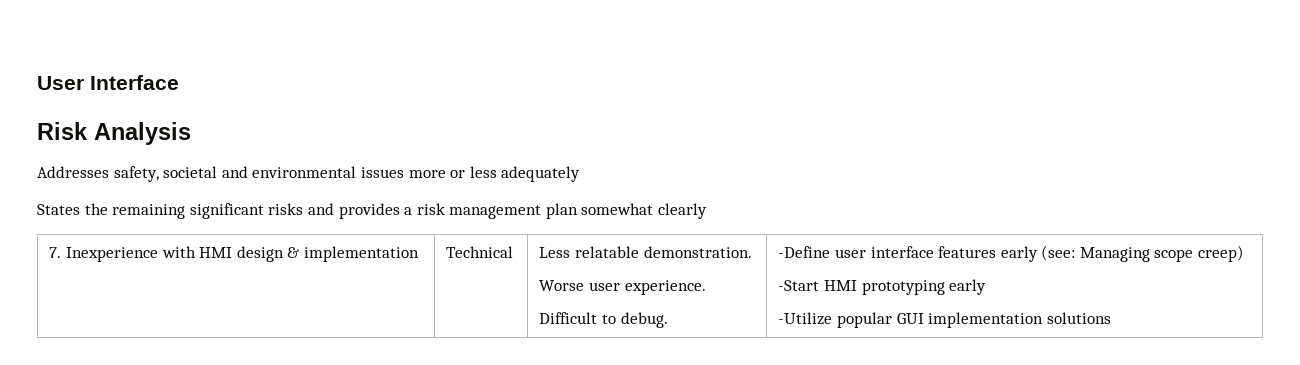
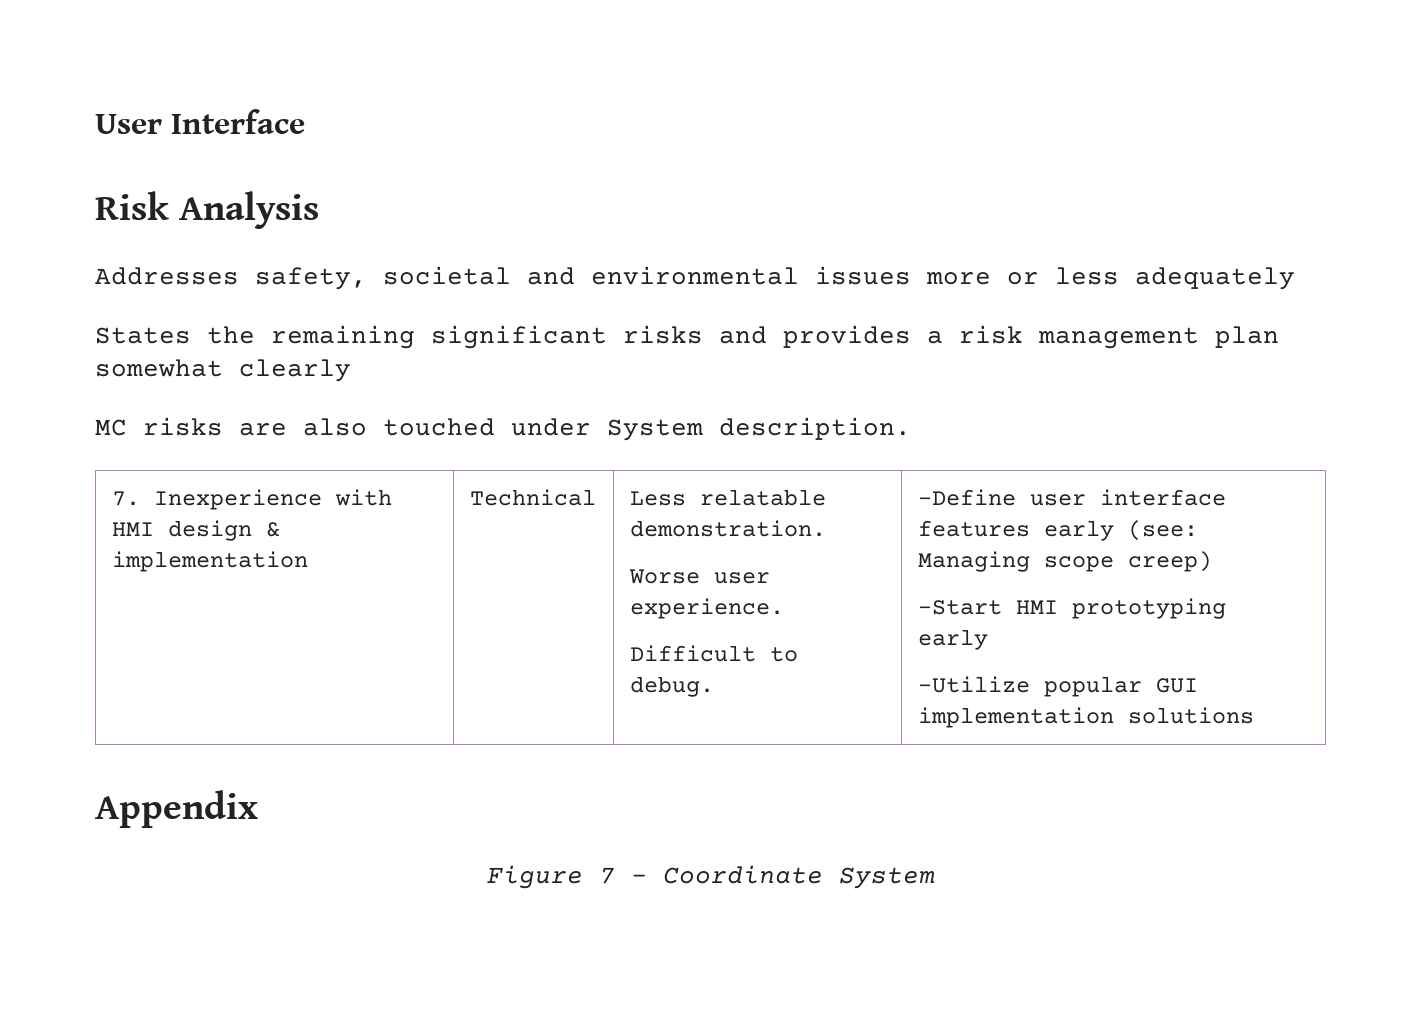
(708, 211) none -> [95,417,911,441] // MC risks are also touched under System description.
(1111, 318) none -> [95,790,258,828] [486,865,935,889] // Appendix // Figure 7 - Coordinate System

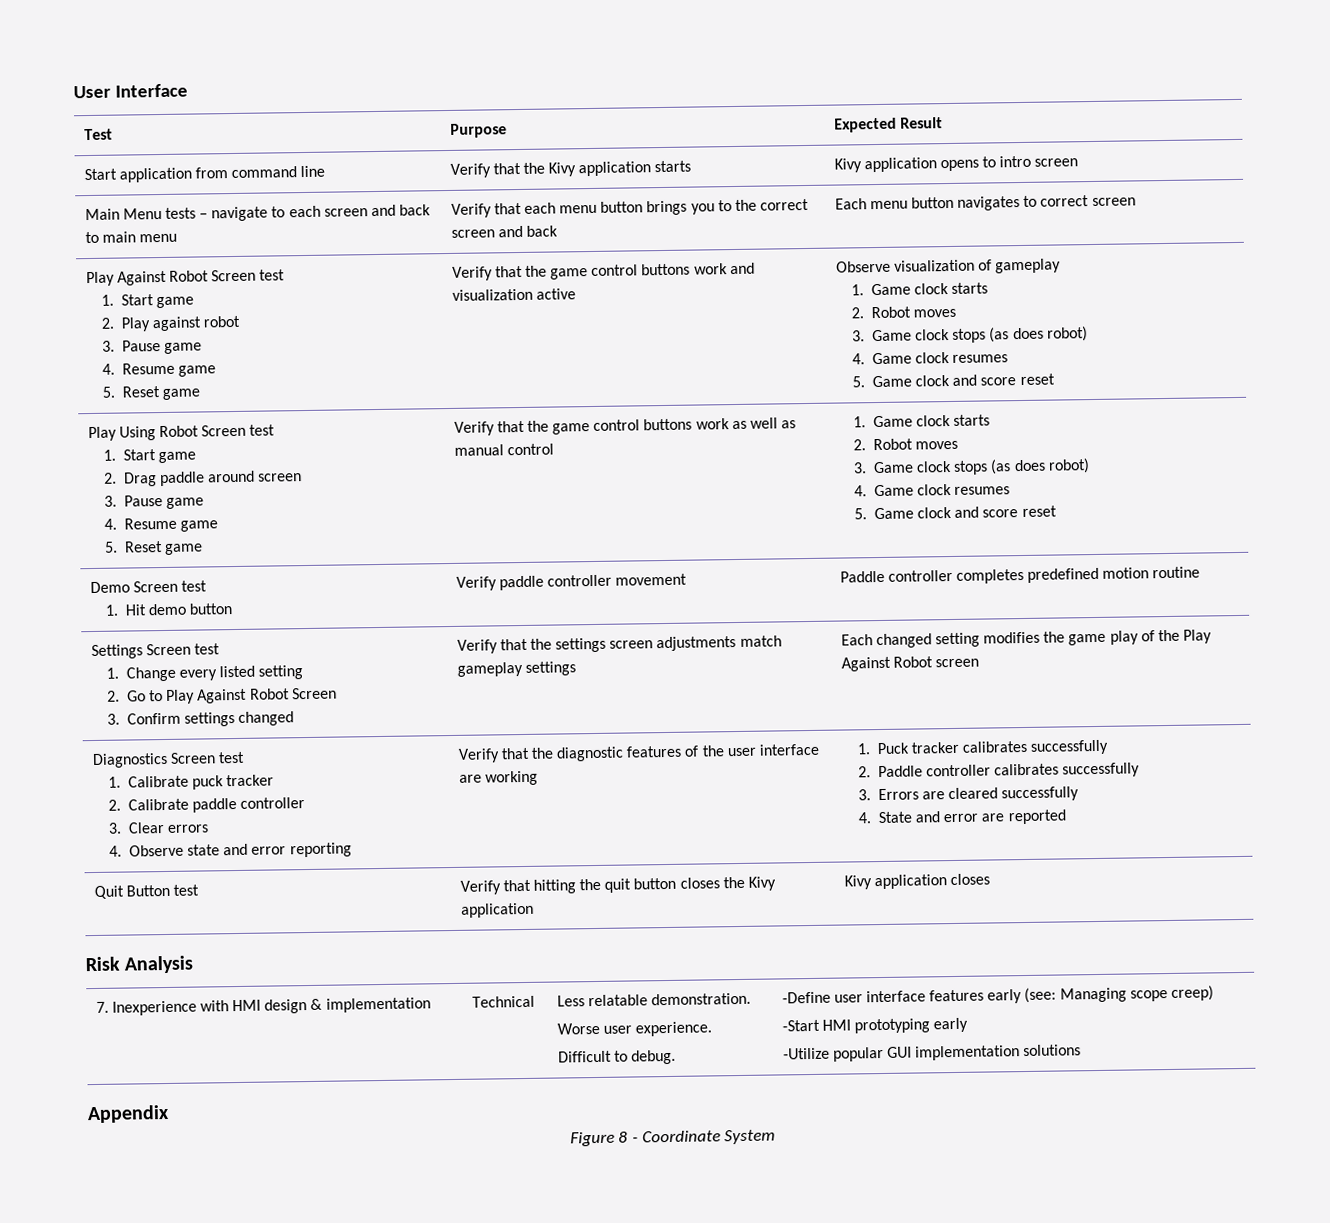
[95,191,320,229] [95,266,1295,290] [95,325,1279,349] [95,359,351,382] [95,417,911,441] // Risk Analysis // Addresses safety, societal and environmental issues more or less adequately // States the remaining significant risks and provides a risk management plan somewhat clearly // MC risks are also touched under System description. -> [83,128,113,141] [449,123,507,138] [833,117,943,133] [83,165,326,183] [449,160,692,178] [833,155,1079,173] [84,204,432,222] [84,231,177,244] [450,198,810,218] [450,225,558,238] [834,195,1136,211] [85,269,286,287] [101,294,194,309] [101,315,241,332] [102,340,202,354] [102,362,216,377] [102,386,200,401] [451,262,755,281] [451,288,576,301] [835,258,1062,274] [851,282,989,296] [851,306,956,319] [852,326,1088,343] [852,352,1009,365] [852,373,1055,388] [87,424,276,442] [103,449,196,464] [104,470,303,487] [104,495,204,509] [104,517,218,532] [104,541,203,555] [453,417,797,436] [453,443,554,456] [853,414,991,428] [853,438,958,451] [853,458,1090,475] [854,483,1011,497] [854,505,1057,520] [89,580,207,594] [105,603,233,616] [455,573,688,591] [839,566,1201,584] [90,643,220,660] [106,665,304,682] [107,687,337,704] [107,711,295,727] [456,635,782,654] [456,661,576,677] [840,629,1213,649] [840,656,979,672] [91,751,245,769] [108,774,275,790] [108,797,306,813] [108,822,209,834] [109,842,352,858] [457,743,820,763] [458,770,538,786] [857,739,1110,755] [858,762,1141,778] [858,786,1080,802] [858,809,1066,825] [93,884,199,900] [459,876,776,895] [460,902,534,918] [843,873,990,890] [85,955,194,974] // Test | Purpose | Expected Result // Start application from command line | Verify that the Kivy application starts | Kivy application opens to intro screen // Main Menu tests – navigate to each screen and back to main menu | Verify that each menu button brings you to the correct screen and back | Each menu button navigates to correct screen // Play Against Robot Screen test // 1. Start game // 2. Play against robot // 3. Pause game // 4. Resume game // 5. Reset game | Verify that the game control buttons work and visualization active | Observe visualization of gameplay // 1. Game clock starts // 2. Robot moves // 3. Game clock stops (as does robot) // 4. Game clock resumes // 5. Game clock and score reset // Play Using Robot Screen test // 1. Start game // 2. Drag paddle around screen // 3. Pause game // 4. Resume game // 5. Reset game | Verify that the game control buttons work as well as manual control | 1. Game clock starts // 2. Robot moves // 3. Game clock stops (as does robot) // 4. Game clock resumes // 5. Game clock and score reset // Demo Screen test // 1. Hit demo button | Verify paddle controller movement | Paddle controller completes predefined motion routine // Settings Screen test // 1. Change every listed setting // 2. Go to Play Against Robot Screen // 3. Confirm settings changed | Verify that the settings screen adjustments match gameplay settings | Each changed setting modifies the game play of the Play Against Robot screen // Diagnostics Screen test // 1. Calibrate puck tracker // 2. Calibrate paddle controller // 3. Clear errors // 4. Observe state and error reporting | Verify that the diagnostic features of the user interface are working | 1. Puck tracker calibrates successfully // 2. Paddle controller calibrates successfully // 3. Errors are cleared successfully // 4. State and error are reported // Quit Button test | Verify that hitting the quit button closes the Kivy application | Kivy application closes // Risk Analysis
[598,867,615,884] 7 -> [618,1131,629,1143] 8

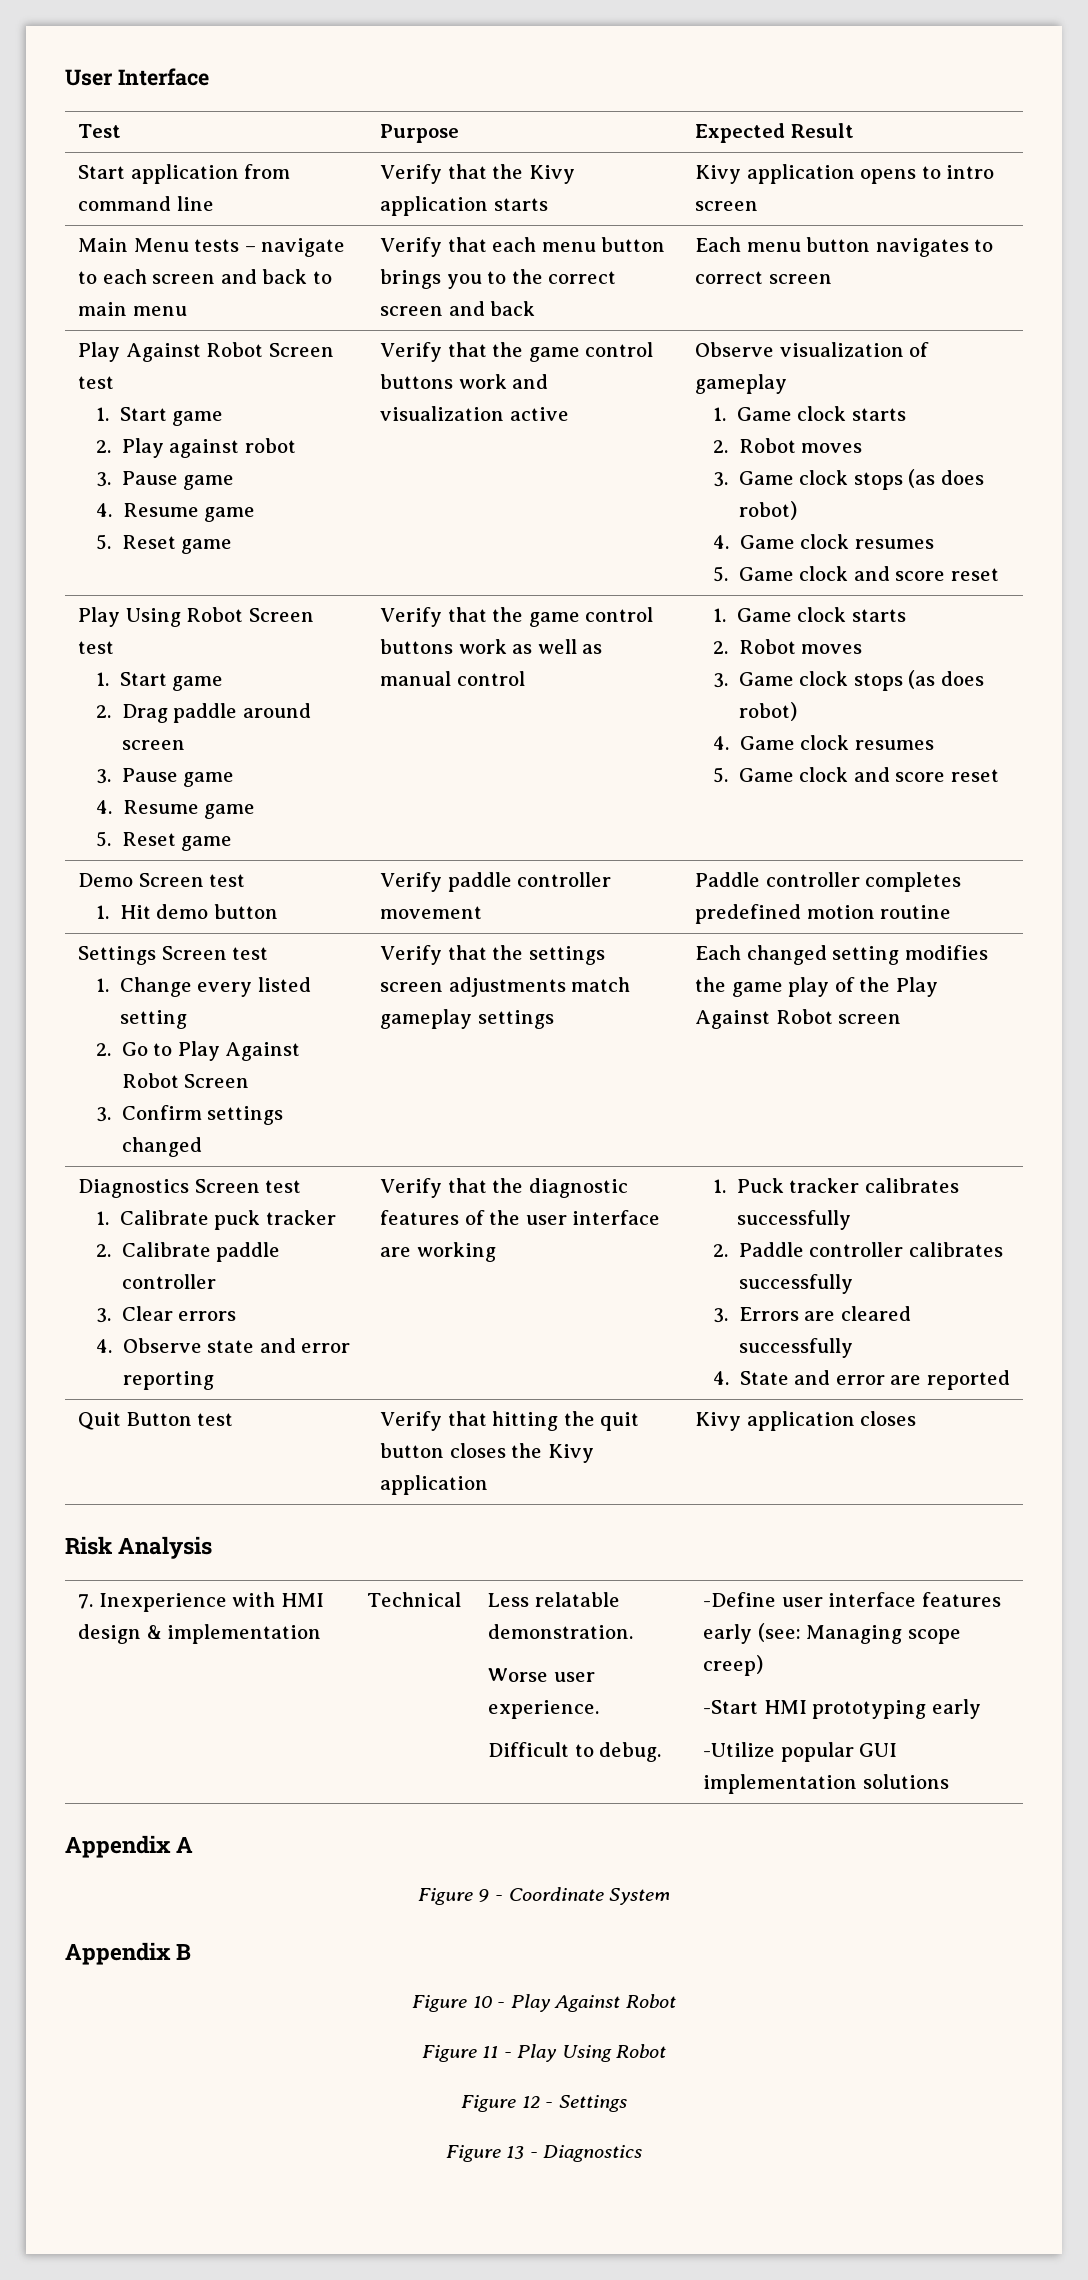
[569,1131,629,1147] // Figure 8 -> [176,1837,194,1853] [417,1888,490,1905] A // Figure 9
(776, 1137) none -> [65,1942,192,1965] [412,1994,676,2012] [421,2044,667,2062] [461,2095,627,2112] [445,2145,643,2162] // Appendix B // Figure 10 - Play Against Robot // Figure 11 - Play Using Robot // Figure 12 - Settings // Figure 13 - Diagnostics

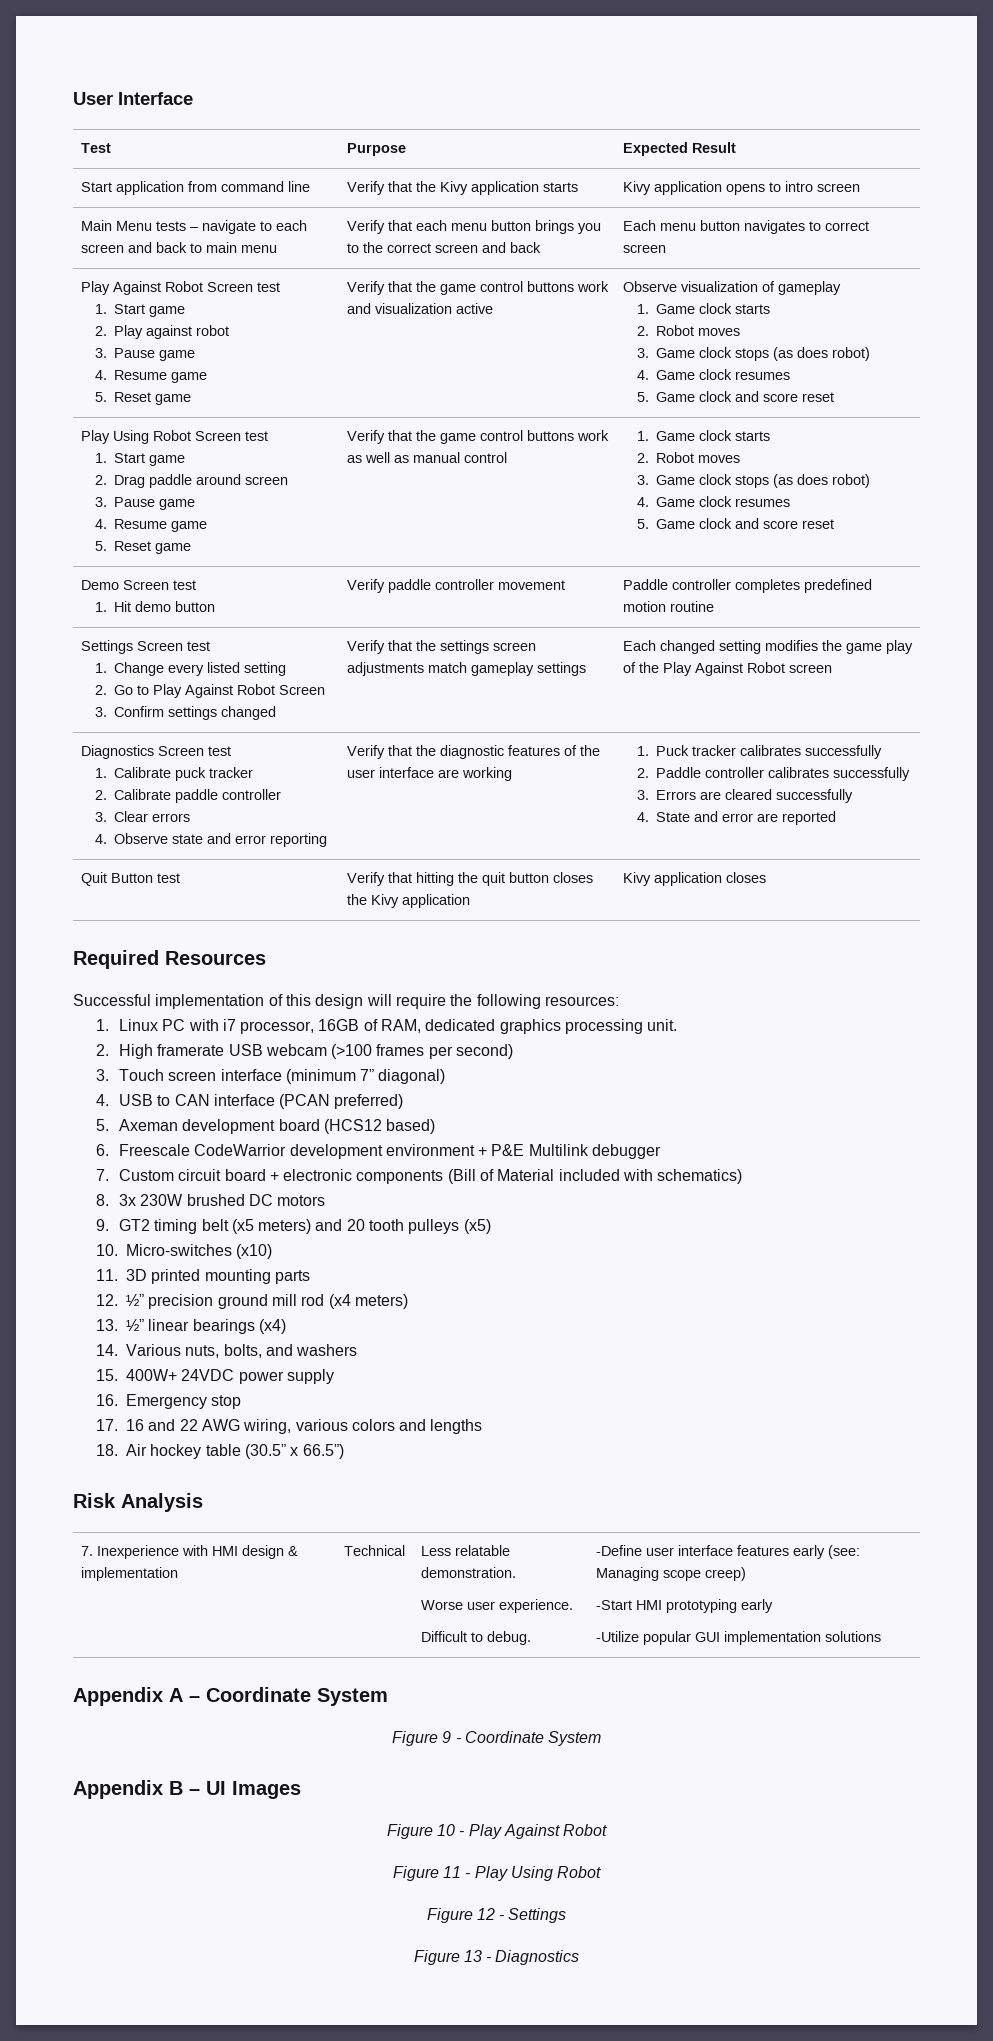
(917, 1418) none -> [73,950,266,969] [73,994,619,1009] [95,1019,678,1034] [95,1044,514,1059] [95,1069,446,1084] [95,1094,404,1109] [95,1119,436,1134] [95,1144,662,1159] [95,1169,743,1184] [95,1194,326,1206] [95,1219,491,1234] [95,1244,273,1259] [95,1269,310,1284] [95,1294,408,1309] [95,1319,286,1334] [95,1344,358,1358] [95,1369,334,1384] [95,1394,242,1409] [95,1419,483,1434] [95,1444,344,1459] // Required Resources // Successful implementation of this design will require the following resources: // 1. Linux PC with i7 processor, 16GB of RAM, dedicated graphics processing unit. // 2. High framerate USB webcam (>100 frames per second) // 3. Touch screen interface (minimum 7” diagonal) // 4. USB to CAN interface (PCAN preferred) // 5. Axeman development board (HCS12 based) // 6. Freescale CodeWarrior development environment + P&E Multilink debugger // 7. Custom circuit board + electronic components (Bill of Material included with schematics) // 8. 3x 230W brushed DC motors // 9. GT2 timing belt (x5 meters) and 20 tooth pulleys (x5) // 10. Micro-switches (x10) // 11. 3D printed mounting parts // 12. ½” precision ground mill rod (x4 meters) // 13. ½” linear bearings (x4) // 14. Various nuts, bolts, and washers // 15. 400W+ 24VDC power supply // 16. Emergency stop // 17. 16 and 22 AWG wiring, various colors and lengths // 18. Air hockey table (30.5” x 66.5”)
(194, 1845) none -> [189,1687,388,1706] – Coordinate System
(192, 1952) none -> [189,1781,301,1799] – UI Images

